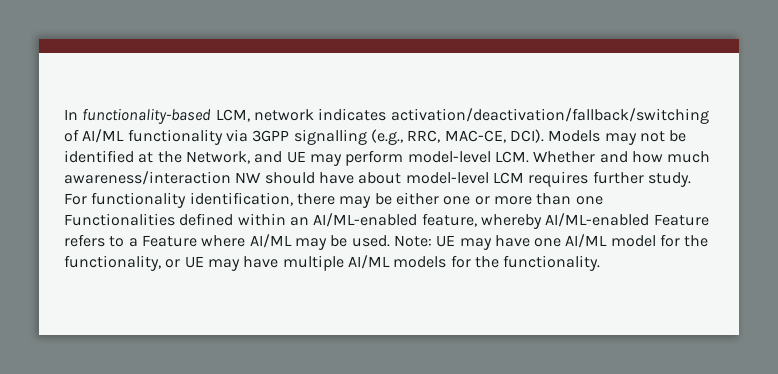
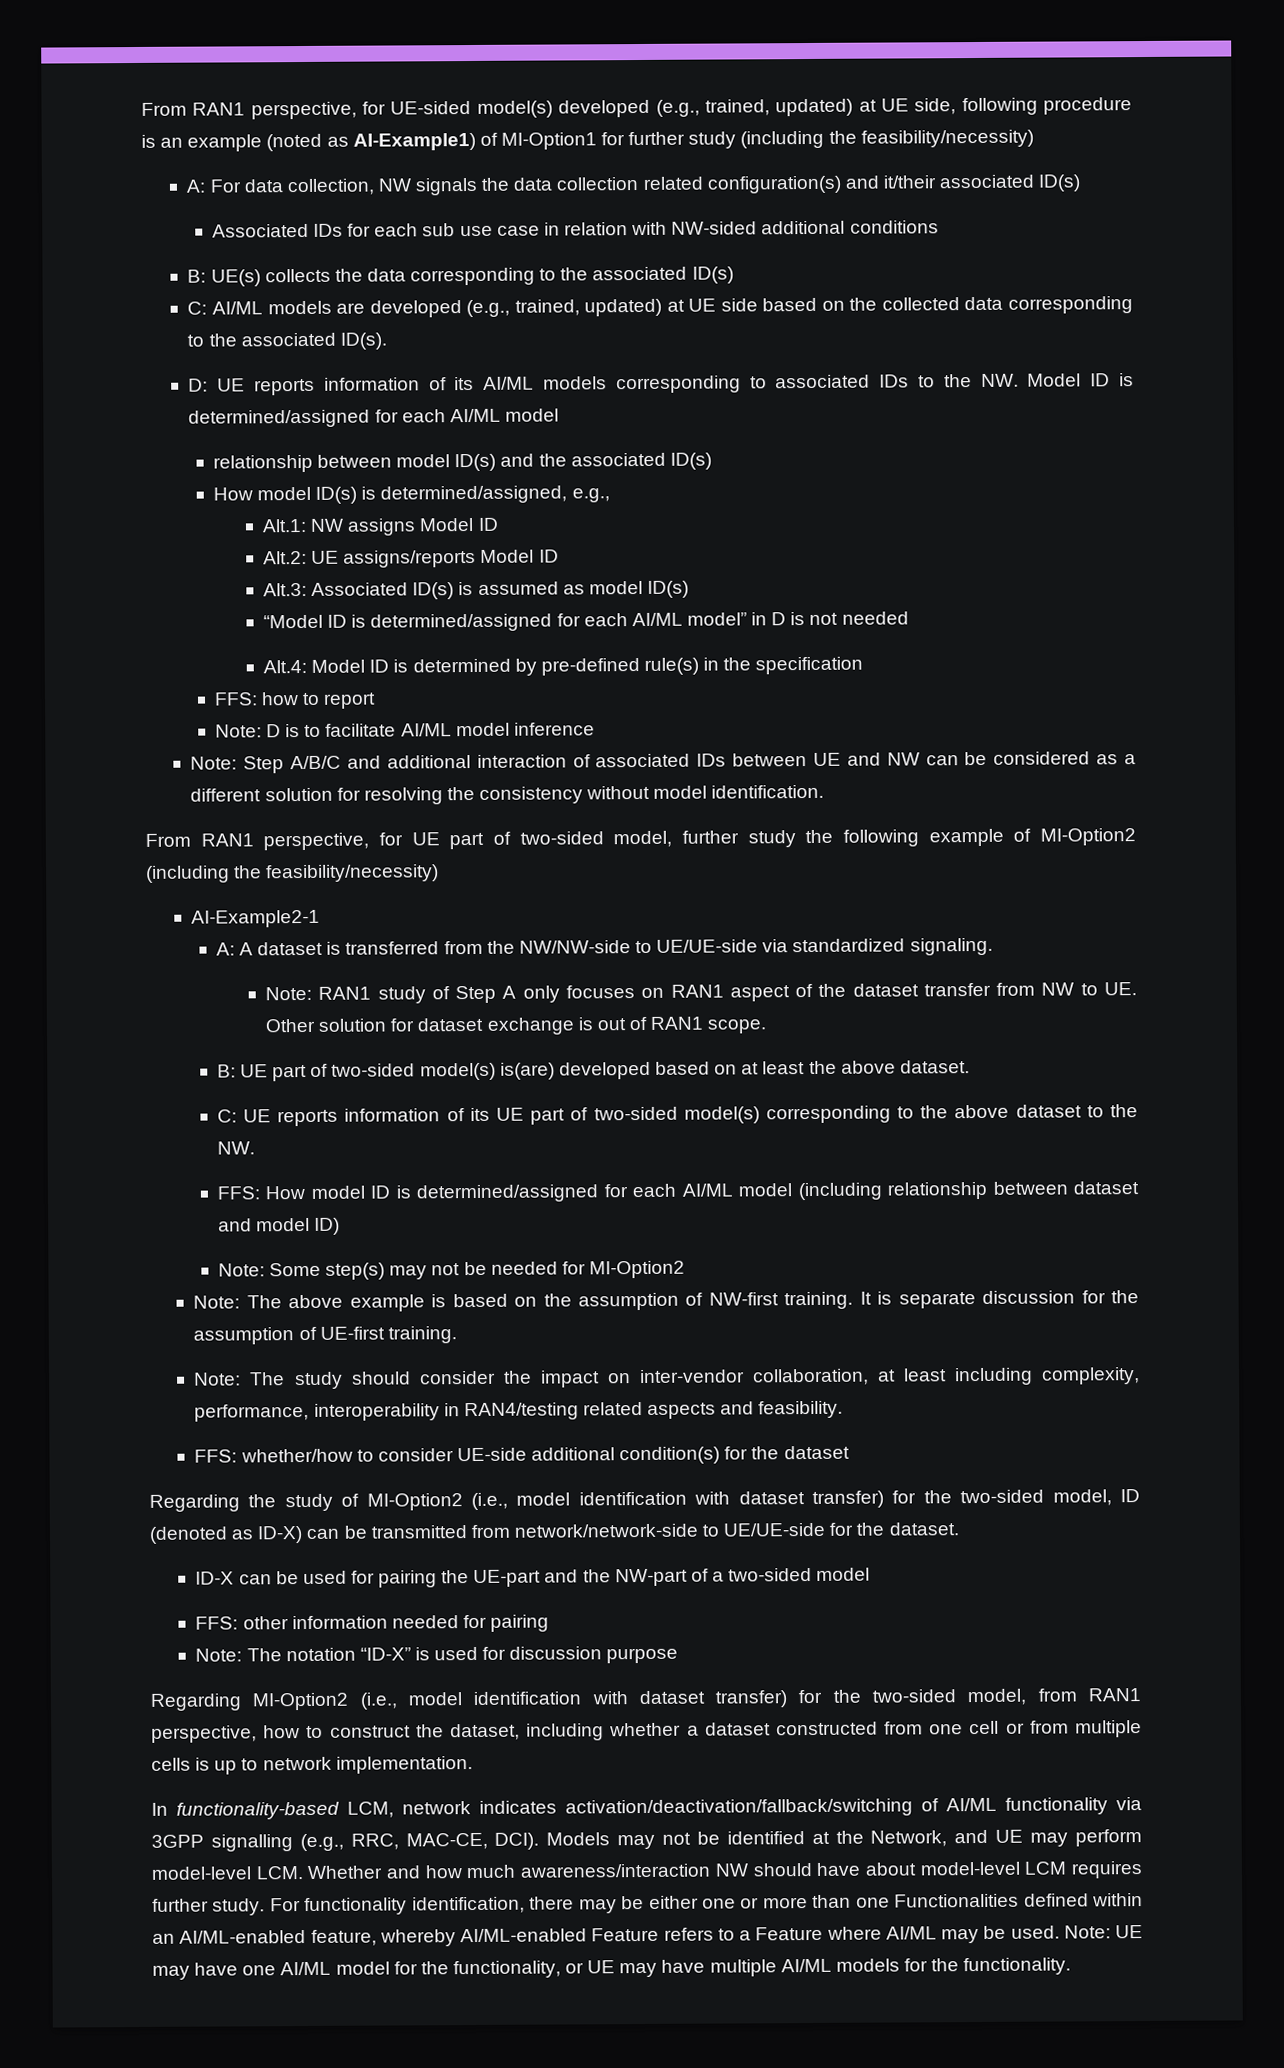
(64, 114) none -> [141,97,1133,120] [141,129,1034,152] [186,174,1082,196] [211,220,939,238] [187,266,734,287] [187,296,1133,318] [187,332,387,350] [188,373,1135,396] [188,408,559,428] [212,452,712,473] [212,485,610,504] [262,517,499,536] [263,549,559,568] [263,580,689,600] [263,611,909,632] [263,656,864,676] [213,692,377,709] [214,722,595,738] [190,751,1136,774] [190,784,825,805] [145,828,1136,851] [145,864,440,883] [191,909,321,928] [215,937,993,956] [265,982,1138,1004] [265,1016,767,1035] [216,1060,970,1082] [216,1104,1138,1127] [216,1141,255,1155] [216,1181,1140,1203] [217,1217,341,1235] [217,1260,685,1280] [193,1290,1140,1312] [193,1326,457,1345] [194,1367,1140,1390] [194,1400,844,1422] [194,1445,850,1465] [149,1489,1140,1512] [149,1522,959,1544] [195,1567,871,1588] [195,1614,550,1632] [195,1646,679,1664] [150,1688,1141,1711] [151,1720,1142,1743] [151,1756,473,1775] From RAN1 perspective, for UE-sided model(s) developed (e.g., trained, updated) at UE side, following procedure is an example (noted as AI-Example1) of MI-Option1 for further study (including the feasibility/necessity) // A: For data collection, NW signals the data collection related configuration(s) and it/their associated ID(s) // Associated IDs for each sub use case in relation with NW-sided additional conditions // B: UE(s) collects the data corresponding to the associated ID(s) // C: AI/ML models are developed (e.g., trained, updated) at UE side based on the collected data corresponding to the associated ID(s). // D: UE reports information of its AI/ML models corresponding to associated IDs to the NW. Model ID is determined/assigned for each AI/ML model // relationship between model ID(s) and the associated ID(s) // How model ID(s) is determined/assigned, e.g., // Alt.1: NW assigns Model ID // Alt.2: UE assigns/reports Model ID // Alt.3: Associated ID(s) is assumed as model ID(s) // “Model ID is determined/assigned for each AI/ML model” in D is not needed // Alt.4: Model ID is determined by pre-defined rule(s) in the specification // FFS: how to report // Note: D is to facilitate AI/ML model inference // Note: Step A/B/C and additional interaction of associated IDs between UE and NW can be considered as a different solution for resolving the consistency without model identification. // From RAN1 perspective, for UE part of two-sided model, further study the following example of MI-Option2 (including the feasibility/necessity) // AI-Example2-1 // A: A dataset is transferred from the NW/NW-side to UE/UE-side via standardized signaling. // Note: RAN1 study of Step A only focuses on RAN1 aspect of the dataset transfer from NW to UE. Other solution for dataset exchange is out of RAN1 scope. // B: UE part of two-sided model(s) is(are) developed based on at least the above dataset. // C: UE reports information of its UE part of two-sided model(s) corresponding to the above dataset to the NW. // FFS: How model ID is determined/assigned for each AI/ML model (including relationship between dataset and model ID) // Note: Some step(s) may not be needed for MI-Option2 // Note: The above example is based on the assumption of NW-first training. It is separate discussion for the assumption of UE-first training. // Note: The study should consider the impact on inter-vendor collaboration, at least including complexity, performance, interoperability in RAN4/testing related aspects and feasibility. // FFS: whether/how to consider UE-side additional condition(s) for the dataset // Regarding the study of MI-Option2 (i.e., model identification with dataset transfer) for the two-sided model, ID (denoted as ID-X) can be transmitted from network/network-side to UE/UE-side for the dataset. // ID-X can be used for pairing the UE-part and the NW-part of a two-sided model // FFS: other information needed for pairing // Note: The notation “ID-X” is used for discussion purpose // Regarding MI-Option2 (i.e., model identification with dataset transfer) for the two-sided model, from RAN1 perspective, how to construct the dataset, including whether a dataset constructed from one cell or from multiple cells is up to network implementation. //

